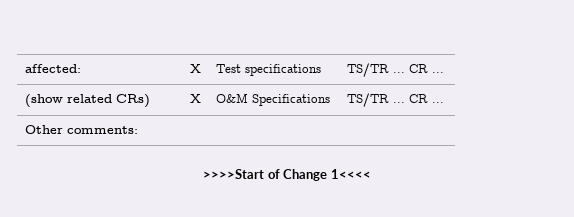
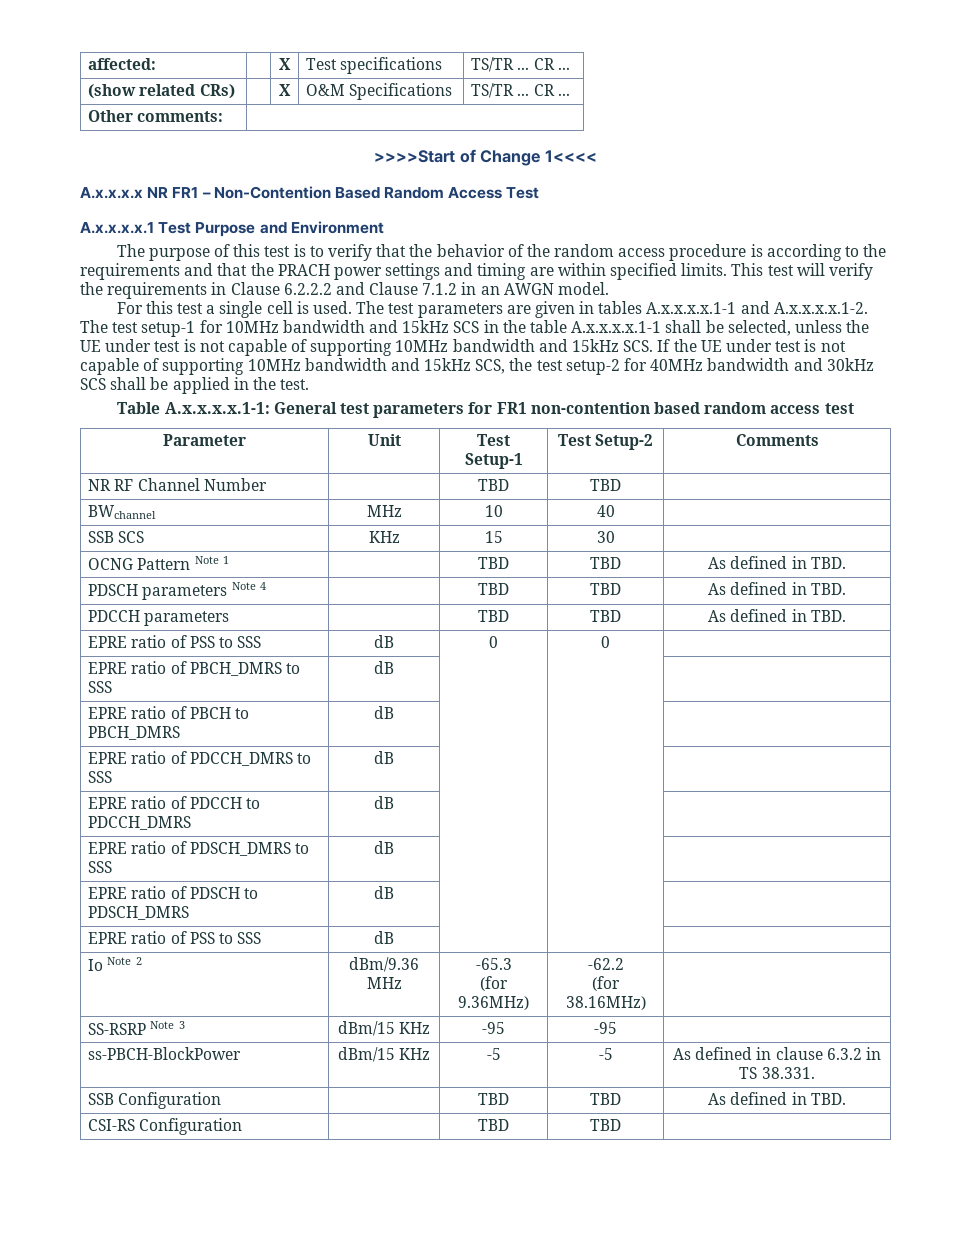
(371, 174) none -> [80,186,540,199] [80,221,384,237] [116,244,887,261] [80,263,873,280] [80,282,610,299] [116,301,868,318] [80,320,870,337] [80,339,846,356] [80,358,874,375] [80,377,310,394] [117,402,854,418] [163,434,246,446] [367,434,401,446] [477,434,510,446] [464,453,523,469] [557,434,654,450] [735,434,819,446] [88,478,267,491] [478,479,509,491] [590,479,621,491] [88,505,157,519] [366,505,402,517] [484,505,503,517] [596,505,615,517] [88,531,145,543] [368,531,400,543] [484,531,503,543] [596,531,615,543] [88,556,229,570] [478,557,509,569] [590,557,621,569] [708,556,846,569] [88,582,266,600] [478,583,509,595] [590,583,621,595] [708,582,846,595] [88,610,230,626] [478,610,509,622] [590,610,621,622] [708,609,846,622] [88,635,262,648] [374,635,394,648] [489,636,498,648] [601,636,610,648] [88,661,300,676] [88,681,113,693] [374,661,394,674] [88,706,249,719] [88,726,181,740] [374,706,394,719] [88,751,311,766] [88,771,113,783] [374,751,394,764] [88,796,260,809] [88,816,192,830] [374,796,394,809] [88,841,309,856] [88,861,113,873] [374,841,394,854] [88,886,258,899] [88,906,190,920] [374,886,394,899] [88,931,262,944] [374,931,394,944] [88,957,142,971] [349,957,419,972] [366,977,402,989] [475,958,512,970] [480,976,508,991] [458,996,529,1010] [587,958,624,970] [592,976,620,991] [565,996,646,1010] [88,1021,185,1035] [337,1021,431,1036] [482,1022,505,1034] [594,1022,617,1034] [88,1047,242,1060] [337,1047,431,1062] [486,1048,501,1060] [598,1048,613,1060] [673,1047,881,1060] [739,1067,815,1079] [88,1092,222,1109] [478,1093,509,1105] [590,1093,621,1105] [708,1092,846,1105] [88,1118,243,1135] [478,1119,509,1131] [590,1119,621,1131] // A.x.x.x.x NR FR1 – Non-Contention Based Random Access Test // A.x.x.x.x.1 Test Purpose and Environment // The purpose of this test is to verify that the behavior of the random access procedure is according to the requirements and that the PRACH power settings and timing are within specified limits. This test will verify the requirements in Clause 6.2.2.2 and Clause 7.1.2 in an AWGN model. // For this test a single cell is used. The test parameters are given in tables A.x.x.x.x.1-1 and A.x.x.x.x.1-2. The test setup-1 for 10MHz bandwidth and 15kHz SCS in the table A.x.x.x.x.1-1 shall be selected, unless the UE under test is not capable of supporting 10MHz bandwidth and 15kHz SCS. If the UE under test is not capable of supporting 10MHz bandwidth and 15kHz SCS, the test setup-2 for 40MHz bandwidth and 30kHz SCS shall be applied in the test. // Table A.x.x.x.x.1-1: General test parameters for FR1 non-contention based random access test // Parameter | Unit | Test Setup-1 | Test Setup-2 | Comments // NR RF Channel Number | | TBD | TBD | // BWchannel | MHz | 10 | 40 | // SSB SCS | KHz | 15 | 30 | // OCNG Pattern Note 1 | | TBD | TBD | As defined in TBD. // PDSCH parameters Note 4 | | TBD | TBD | As defined in TBD. // PDCCH parameters | | TBD | TBD | As defined in TBD. // EPRE ratio of PSS to SSS | dB | 0 | 0 | // EPRE ratio of PBCH_DMRS to SSS | dB | | | // EPRE ratio of PBCH to PBCH_DMRS | dB | | | // EPRE ratio of PDCCH_DMRS to SSS | dB | | | // EPRE ratio of PDCCH to PDCCH_DMRS | dB | | | // EPRE ratio of PDSCH_DMRS to SSS | dB | | | // EPRE ratio of PDSCH to PDSCH_DMRS | dB | | | // EPRE ratio of PSS to SSS | dB | | | // Io Note 2 | dBm/9.36 MHz | -65.3 // (for 9.36MHz) | -62.2 // (for 38.16MHz) | // SS-RSRP Note 3 | dBm/15 KHz | -95 | -95 | // ss-PBCH-BlockPower | dBm/15 KHz | -5 | -5 | As defined in clause 6.3.2 in TS 38.331. // SSB Configuration | | TBD | TBD | As defined in TBD. // CSI-RS Configuration | | TBD | TBD |

